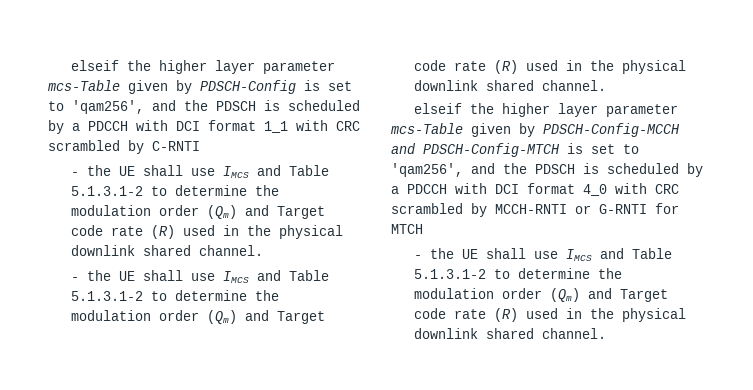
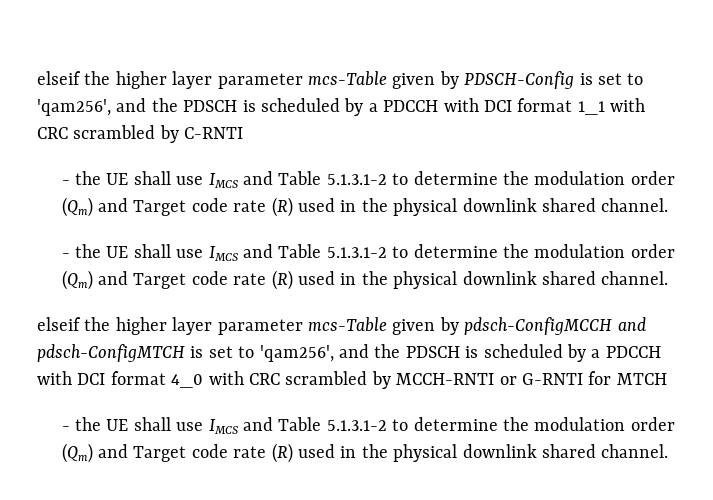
[543,123,680,137] [391,143,560,157] PDSCH-Config-MCCH and PDSCH-Config-MTCH -> [464,317,646,335] [37,344,185,362] pdsch-ConfigMCCH and pdsch-ConfigMTCH

